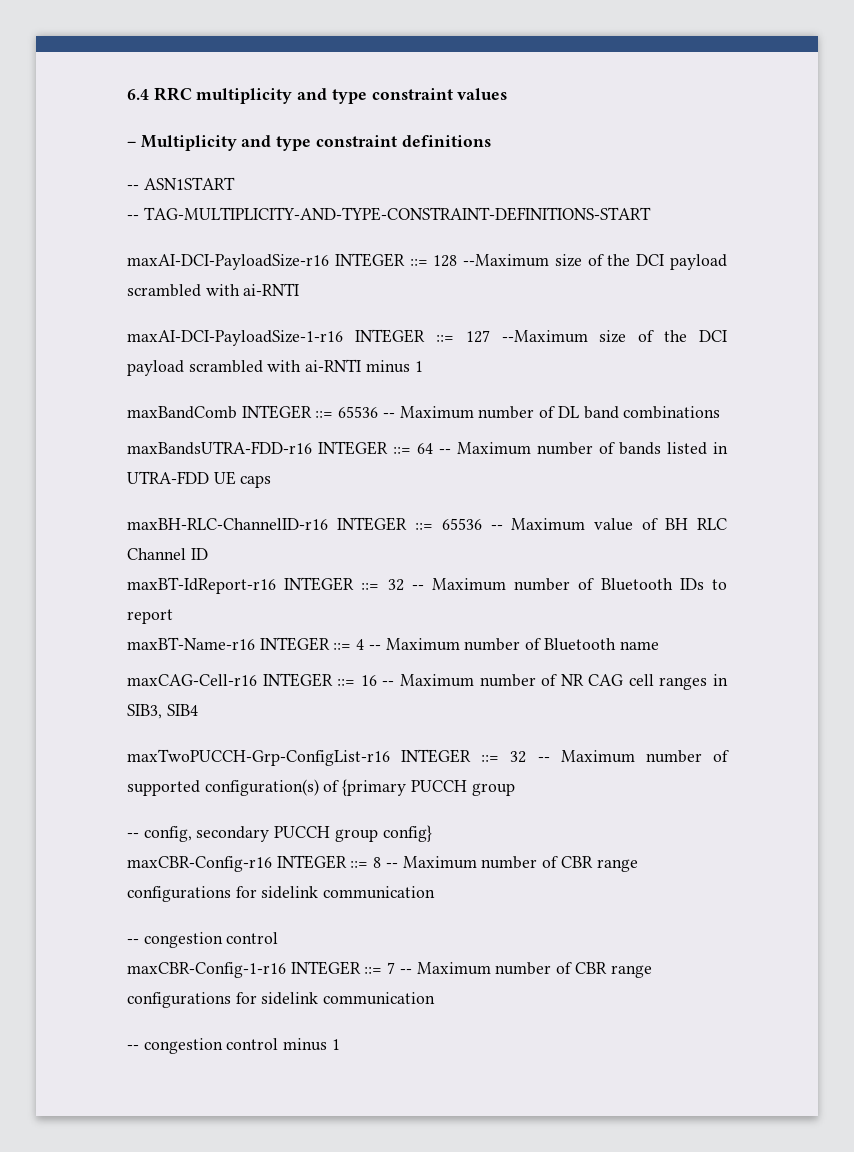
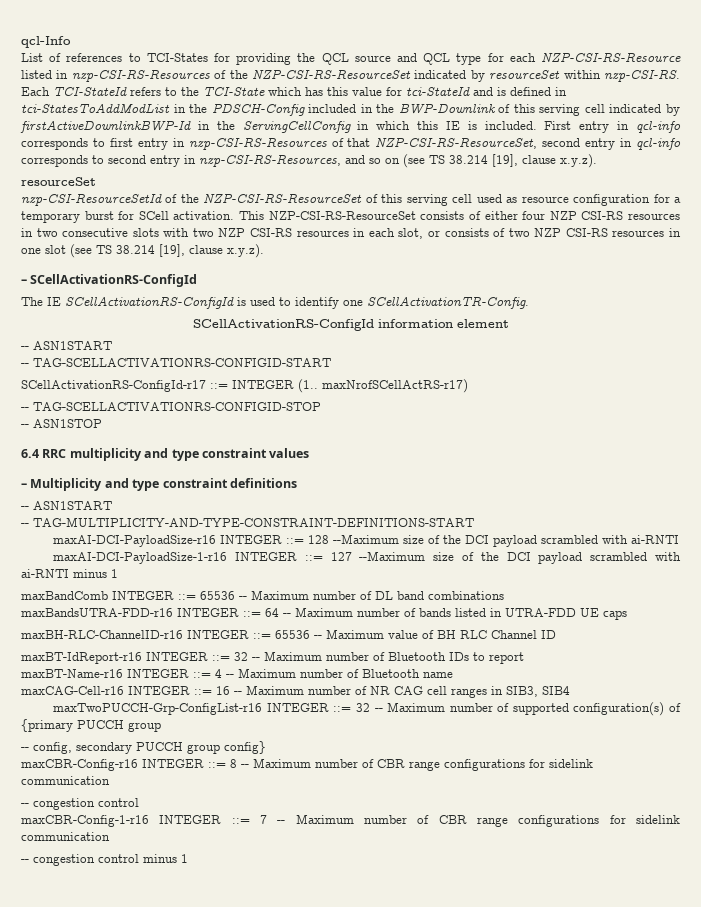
(127, 94) none -> [21,36,71,48] [21,52,681,65] [21,69,680,82] [21,87,567,96] [21,103,681,116] [20,120,681,133] [21,137,681,150] [21,154,597,168] [21,177,96,186] [21,193,681,206] [21,211,681,223] [21,228,681,239] [21,244,264,258] [21,274,198,287] [21,296,529,309] [192,319,509,331] [21,341,112,350] [21,358,331,367] [21,379,468,393] [21,402,321,411] [21,419,102,428] qcl-Info // List of references to TCI-States for providing the QCL source and QCL type for each NZP-CSI-RS-Resource listed in nzp-CSI-RS-Resources of the NZP-CSI-RS-ResourceSet indicated by resourceSet within nzp-CSI-RS. Each TCI-StateId refers to the TCI-State which has this value for tci-StateId and is defined in tci-StatesToAddModList in the PDSCH-Config included in the BWP-Downlink of this serving cell indicated by firstActiveDownlinkBWP-Id in the ServingCellConfig in which this IE is included. First entry in qcl-info corresponds to first entry in nzp-CSI-RS-Resources of that NZP-CSI-RS-ResourceSet, second entry in qcl-info corresponds to second entry in nzp-CSI-RS-Resources, and so on (see TS 38.214 [19], clause x.y.z). // resourceSet // nzp-CSI-ResourceSetId of the NZP-CSI-RS-ResourceSet of this serving cell used as resource configuration for a temporary burst for SCell activation. This NZP-CSI-RS-ResourceSet consists of either four NZP CSI-RS resources in two consecutive slots with two NZP CSI-RS resources in each slot, or consists of two NZP CSI-RS resources in one slot (see TS 38.214 [19], clause x.y.z). // – SCellActivationRS-ConfigId // The IE SCellActivationRS-ConfigId is used to identify one SCellActivationTR-Config. // SCellActivationRS-ConfigId information element // -- ASN1START // -- TAG-SCELLACTIVATIONRS-CONFIGID-START // SCellActivationRS-ConfigId-r17 ::= INTEGER (1.. maxNrofSCellActRS-r17) // -- TAG-SCELLACTIVATIONRS-CONFIGID-STOP // -- ASN1STOP //

